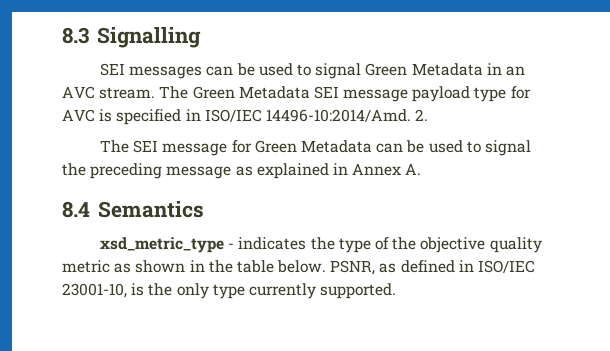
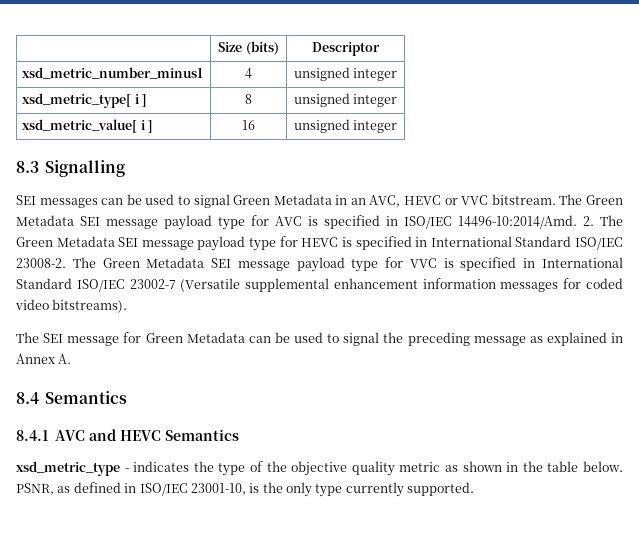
(62, 35) none -> [218,41,279,55] [312,42,380,56] [22,67,204,79] [245,68,252,79] [293,67,398,81] [22,93,148,108] [245,94,252,104] [293,93,398,107] [22,119,154,133] [242,120,255,130] [293,119,398,133] | Size (bits) | Descriptor // xsd_metric_number_minus1 | 4 | unsigned integer // xsd_metric_type[ i ] | 8 | unsigned integer // xsd_metric_value[ i ] | 16 | unsigned integer //
[62,86,156,99] AVC stream. -> [369,194,556,207] AVC, HEVC or VVC bitstream.
(429, 115) none -> [600,215,623,226] [16,236,624,251] [16,257,623,272] [16,278,623,292] [15,299,128,313] The Green Metadata SEI message payload type for HEVC is specified in International Standard ISO/IEC 23008-2. The Green Metadata SEI message payload type for VVC is specified in International Standard ISO/IEC 23002-7 (Versatile supplemental enhancement information messages for coded video bitstreams).
(204, 209) none -> [16,429,240,441] // 8.4.1 AVC and HEVC Semantics

